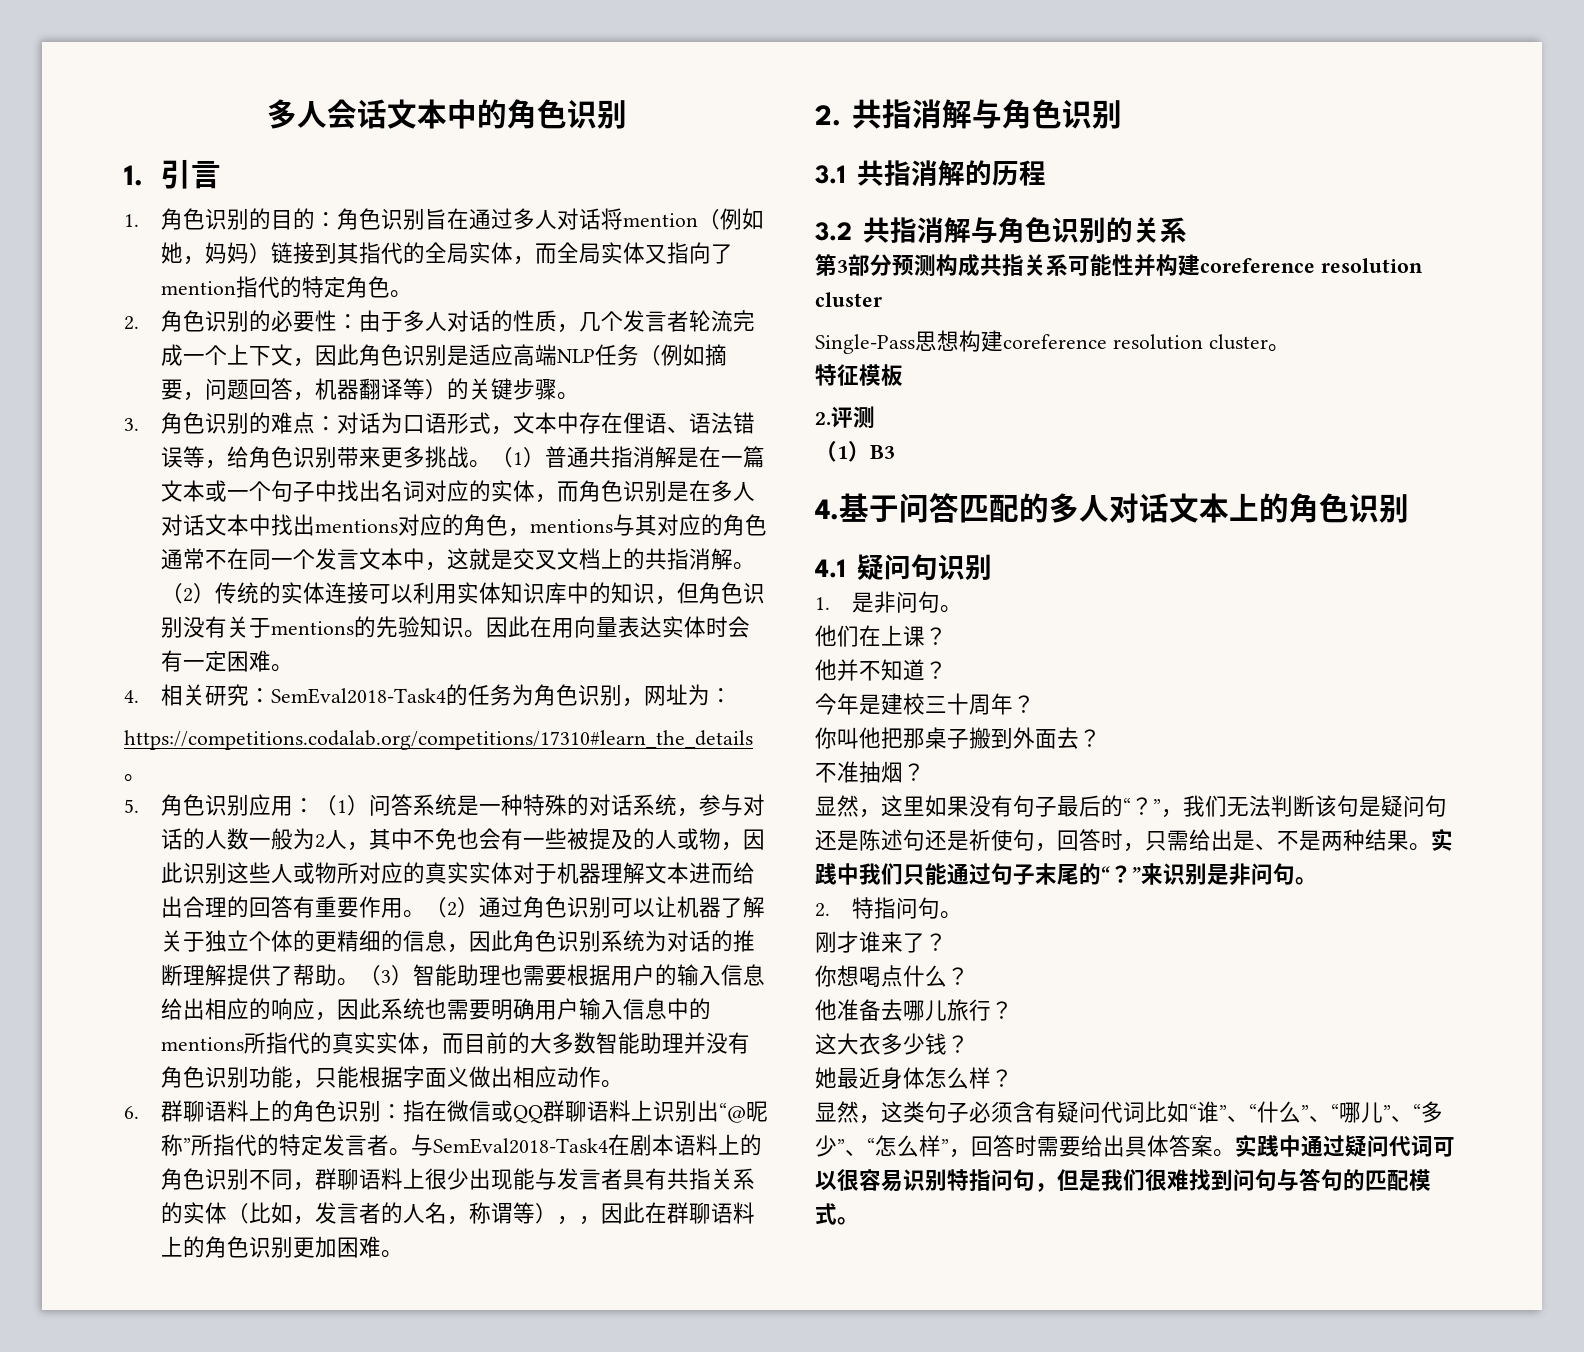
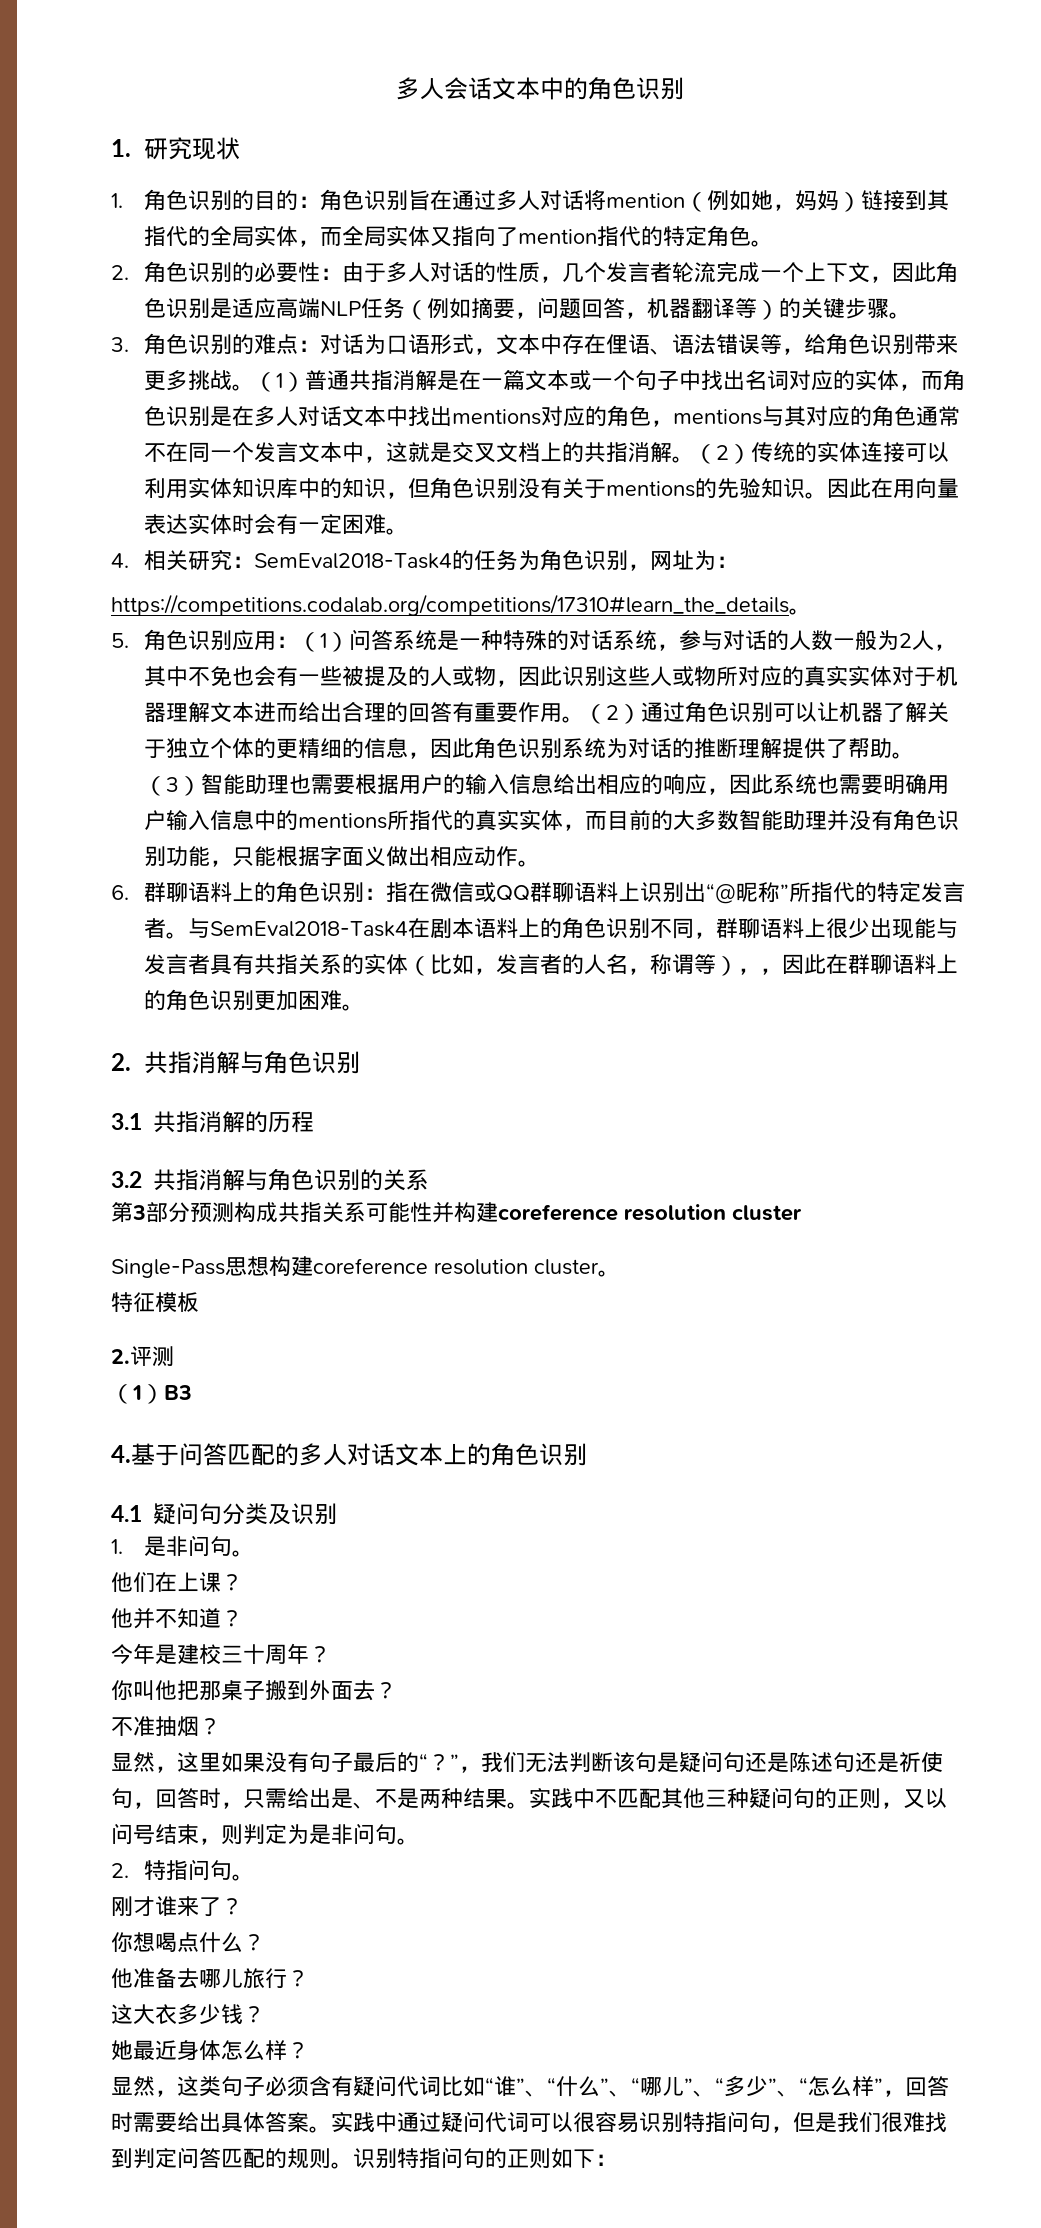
[161,159,222,189] 引言 -> [144,137,241,160] 研究现状
(938, 567) none -> [222,1503,291,1525] 分类及
[859,863,1207,885] 我们只能通过句子末尾的“？”来识别 -> [595,1787,947,1809] [111,1823,309,1845] 不匹配其他三种疑问句的正则，又以问号结束，则判定为
[1233,1168,1431,1191] [815,1203,859,1225] 问句与答句的匹配模式。 -> [133,2147,617,2169] 判定问答匹配的规则。识别特指问句的正则如下：

